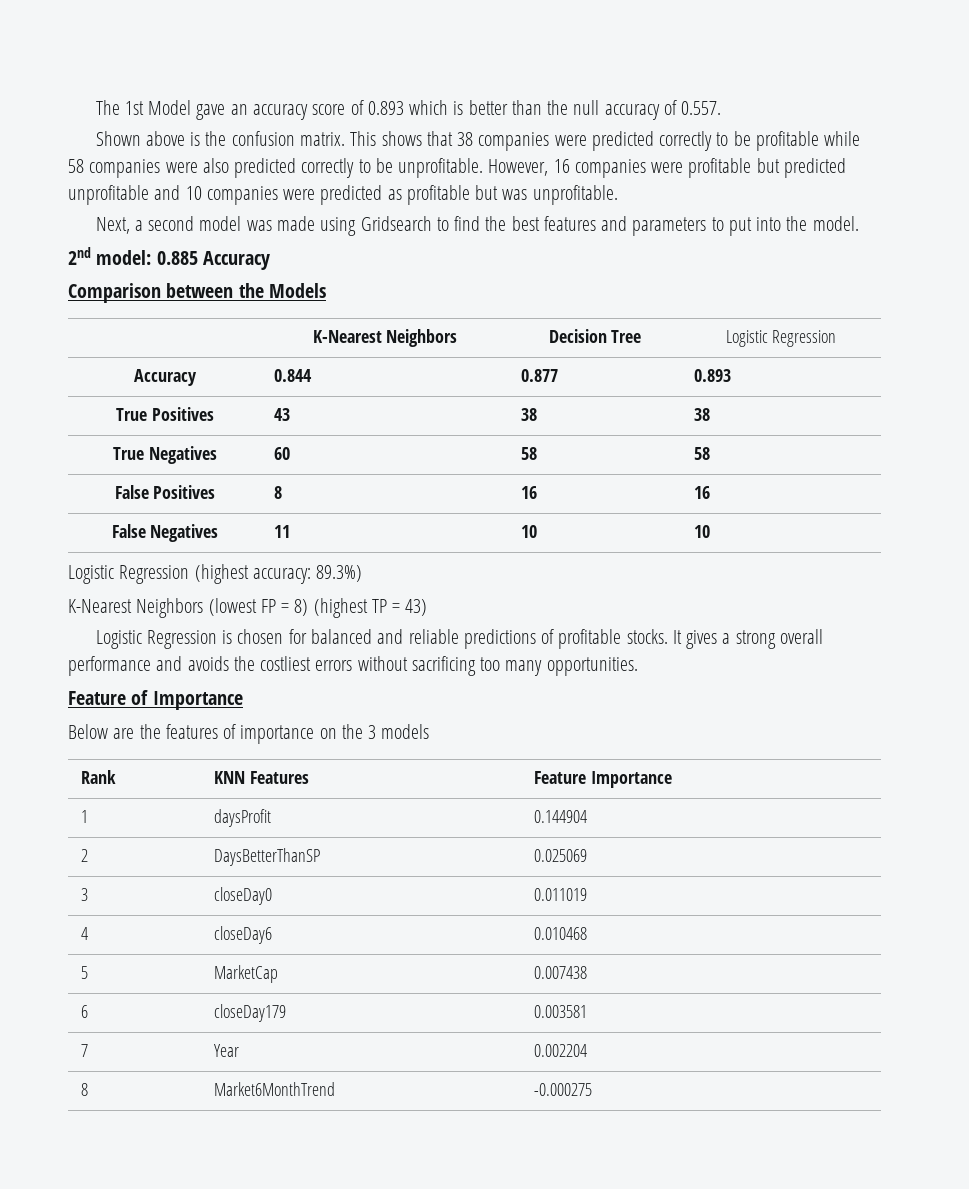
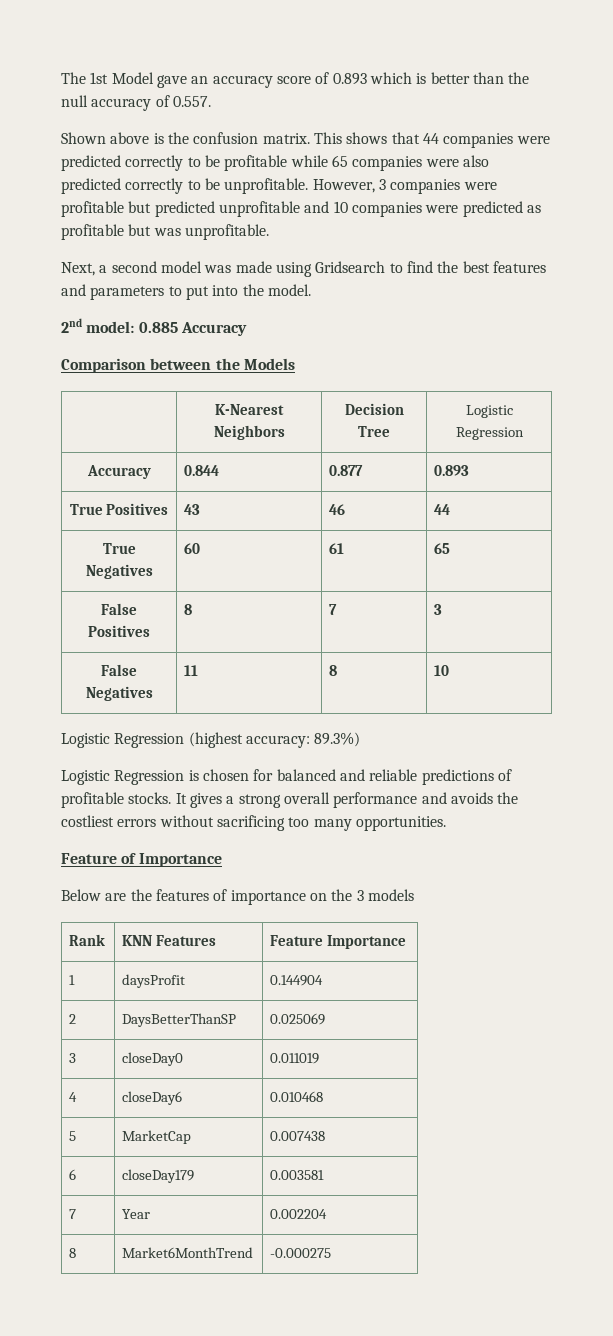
[457,132,474,146] 38 -> [422,133,439,144] 44
[68,159,84,173] 58 -> [331,155,348,167] 65
[553,159,570,173] 16 -> [378,179,386,190] 3
[521,408,538,421] [694,408,711,421] 38 | 38 -> [329,504,346,515] [434,504,451,515] 46 | 44
[521,447,538,460] [694,447,711,460] 58 | 58 -> [329,543,345,554] [434,543,451,554] 61 | 65
[521,486,538,499] [694,486,711,499] 16 | 16 -> [329,604,338,615] [434,604,443,615] 7 | 3
[521,525,538,538] 10 -> [329,665,338,676] 8
[68,598,428,618] // K-Nearest Neighbors (lowest FP = 8) (highest TP = 43) -> (361, 739) none

